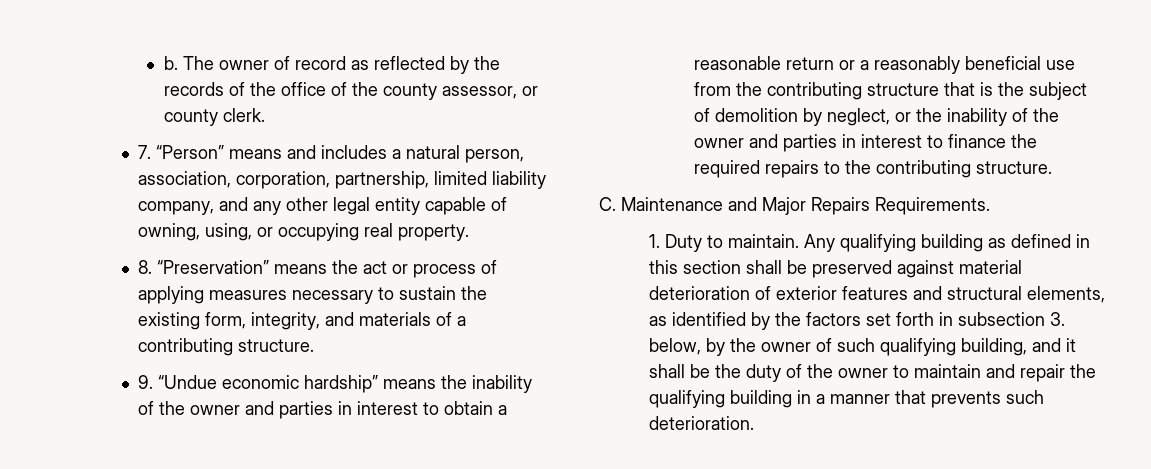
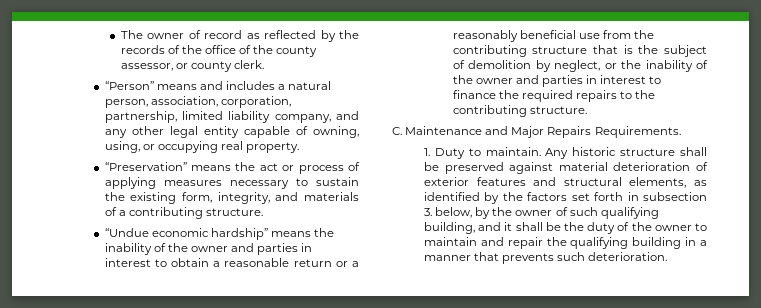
[163,56,178,70] b. -> (120, 34) none
[138,145,152,159] 7. -> (265, 64) none
[138,260,153,274] 8. -> (300, 147) none
[138,375,154,389] 9. -> (264, 212) none
[840,234,1091,252] [649,260,742,274] qualifying building as defined in this section -> [572,147,676,156] historic structure

